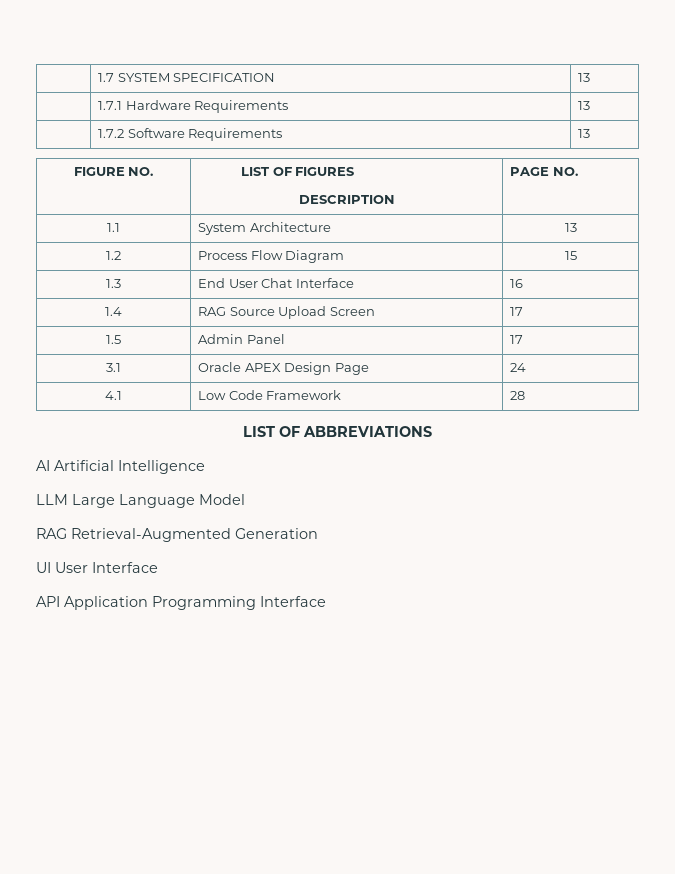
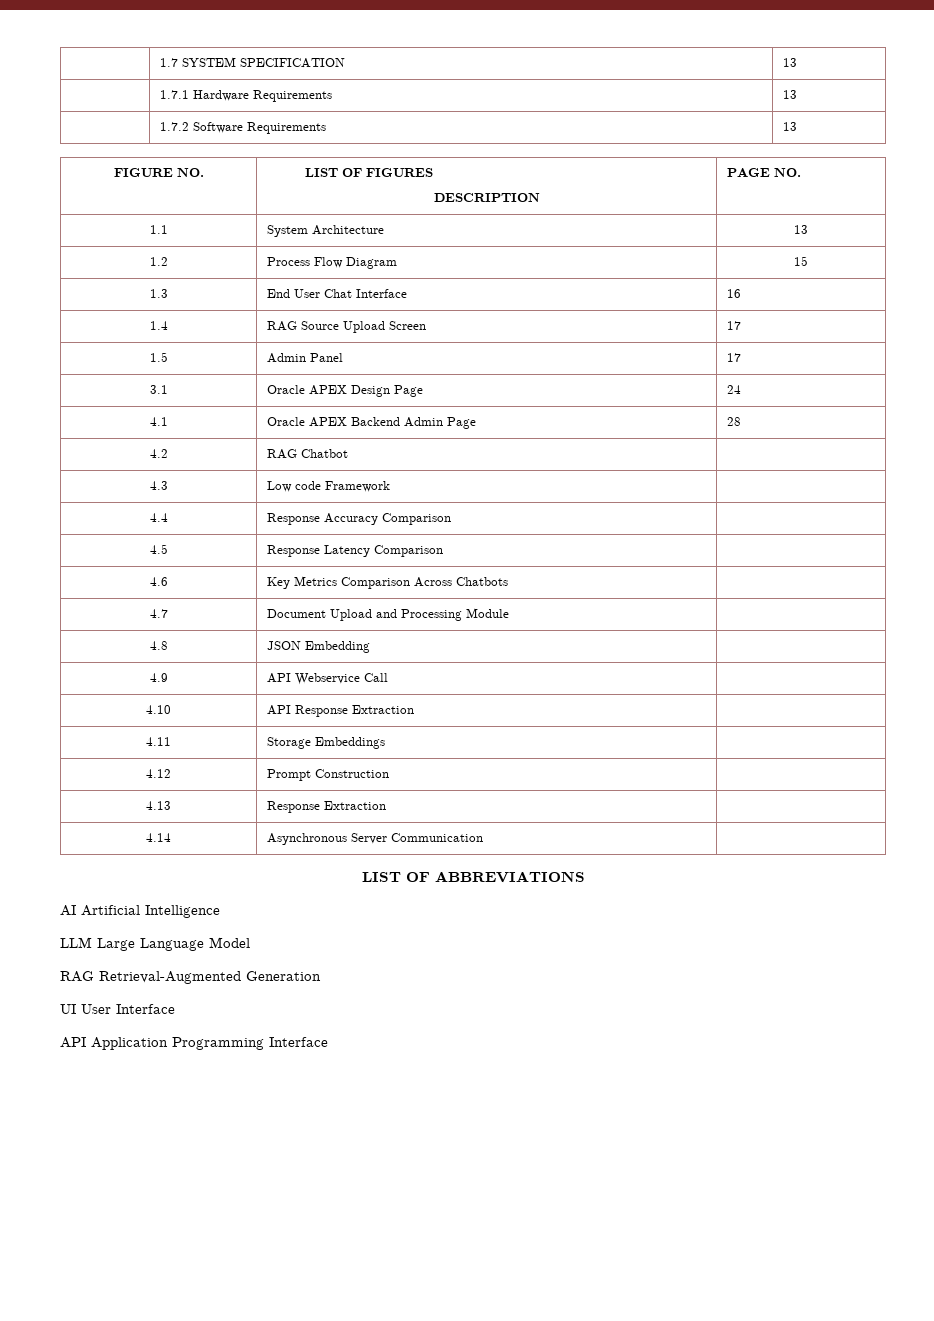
(122, 395) none -> [267,417,477,429] [727,417,742,426] [149,449,168,458] [267,449,349,459] [149,481,168,490] | Oracle APEX Backend Admin Page | 28 // 4.2 | RAG Chatbot | // 4.3
[228,390,263,400] Code -> [295,481,322,490] code
[510,391,526,400] 28 -> [149,513,168,522] [267,513,452,525] [149,544,168,554] [267,545,444,557] [149,577,168,586] [267,576,509,589] [149,609,168,618] [267,608,510,621] [149,641,168,650] [267,641,371,653] [149,673,168,682] [267,673,389,685] [146,705,171,714] [267,705,415,717] [146,737,171,746] [267,737,386,749] [146,769,171,778] [267,769,390,781] [146,801,171,810] [267,801,387,813] [146,833,171,842] [267,833,484,845] // 4.4 | Response Accuracy Comparison | // 4.5 | Response Latency Comparison | // 4.6 | Key Metrics Comparison Across Chatbots | // 4.7 | Document Upload and Processing Module | // 4.8 | JSON Embedding | // 4.9 | API Webservice Call | // 4.10 | API Response Extraction | // 4.11 | Storage Embeddings | // 4.12 | Prompt Construction | // 4.13 | Response Extraction | // 4.14 | Asynchronous Server Communication |

